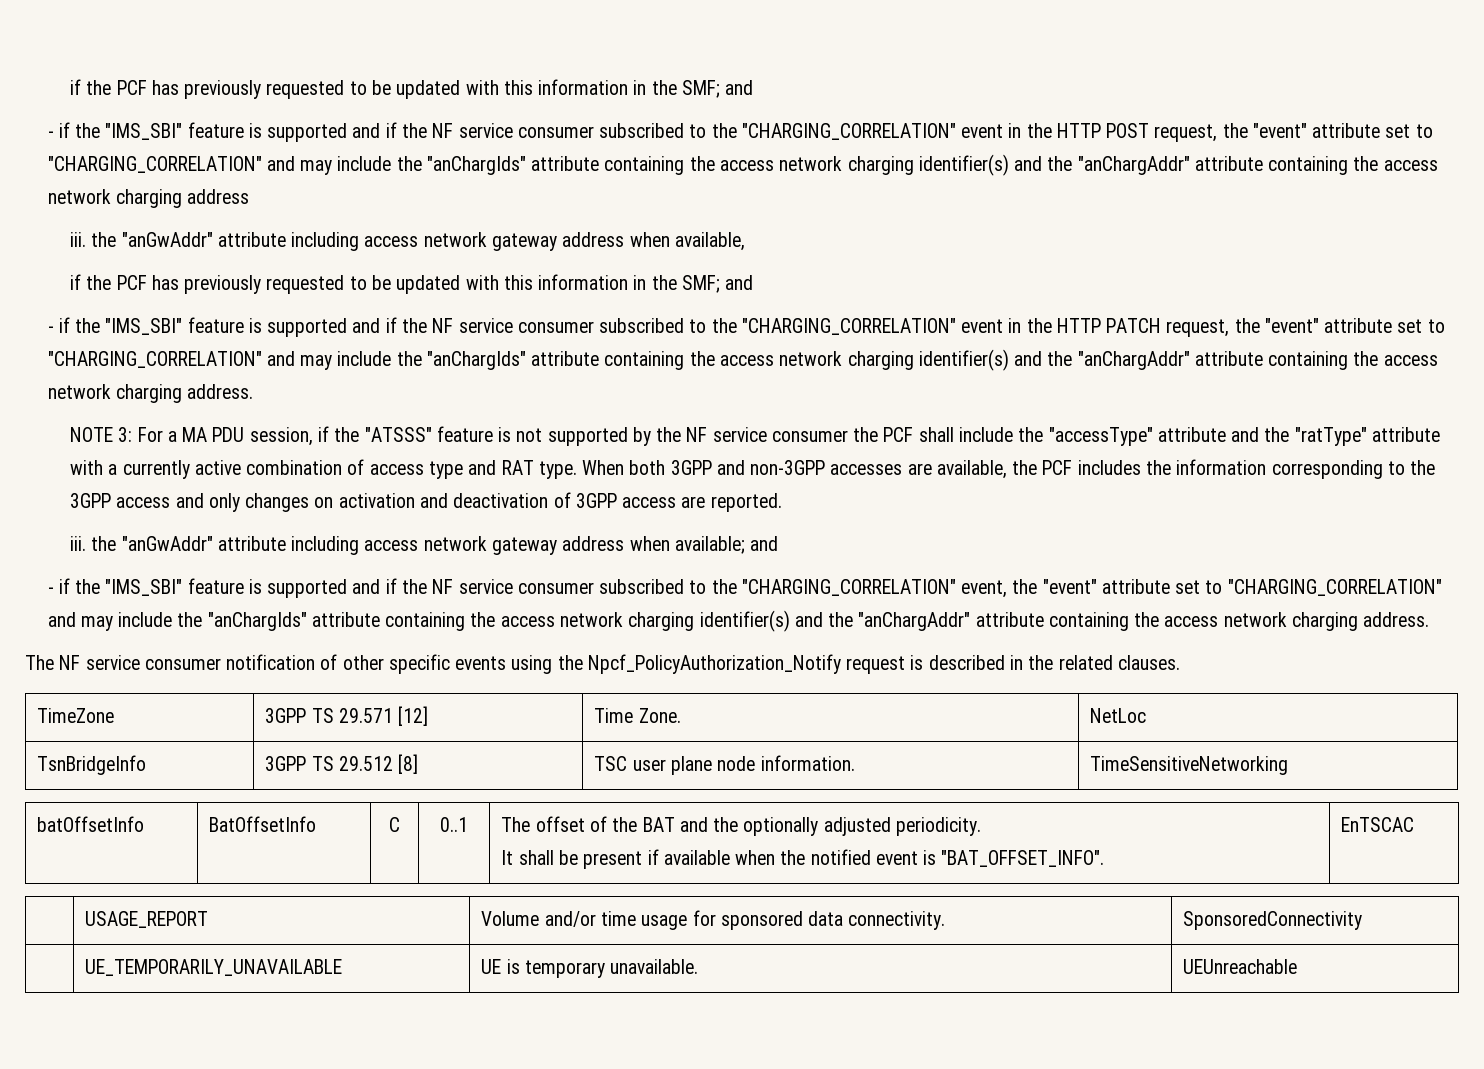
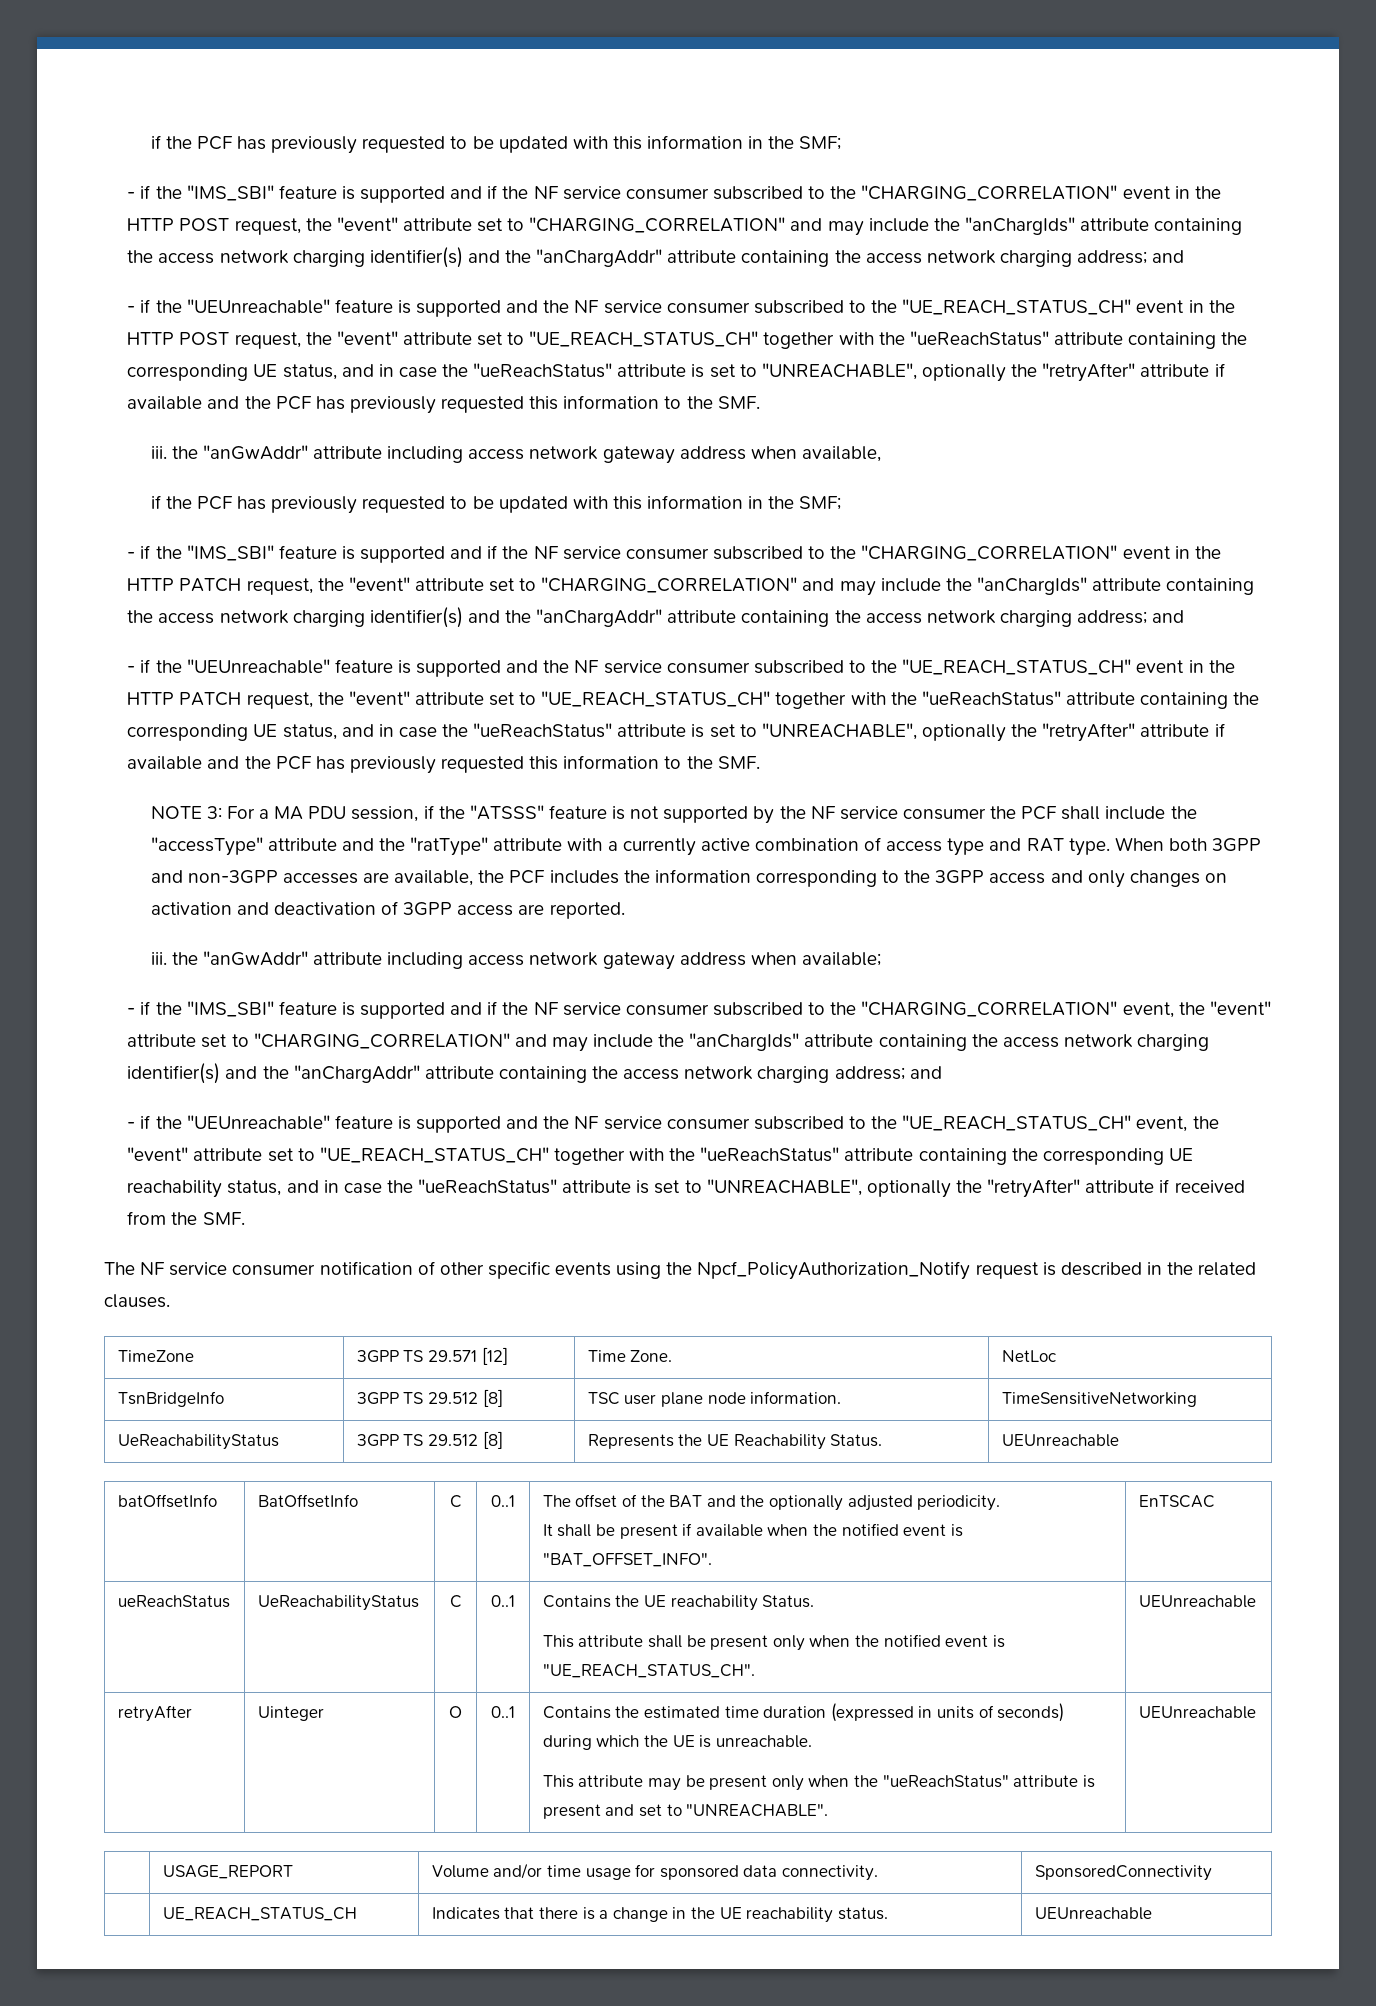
[725,80,754,95] and -> (842, 143) none
[187,189,250,204] address -> [1077,250,1185,264] [127,299,1235,317] [127,331,1248,349] [127,363,1225,382] [127,395,760,414] address; and // - if the "UEUnreachable" feature is supported and the NF service consumer subscribed to the "UE_REACH_STATUS_CH" event in the HTTP POST request, the "event" attribute set to "UE_REACH_STATUS_CH" together with the "ueReachStatus" attribute containing the corresponding UE status, and in case the "ueReachStatus" attribute is set to "UNREACHABLE", optionally the "retryAfter" attribute if available and the PCF has previously requested this information to the SMF.
[725,275,754,290] and -> (842, 503) none
[187,384,254,399] address. -> [1077,610,1185,624] [127,659,1235,677] [127,691,1260,709] [127,723,1225,742] [127,755,760,774] address; and // - if the "UEUnreachable" feature is supported and the NF service consumer subscribed to the "UE_REACH_STATUS_CH" event in the HTTP PATCH request, the "event" attribute set to "UE_REACH_STATUS_CH" together with the "ueReachStatus" attribute containing the corresponding UE status, and in case the "ueReachStatus" attribute is set to "UNREACHABLE", optionally the "retryAfter" attribute if available and the PCF has previously requested this information to the SMF.
[750,536,779,551] and -> (881, 959) none
[1363,612,1430,627] address. -> [834,1066,942,1080] [127,1115,1219,1133] [127,1147,1193,1165] [127,1179,1245,1198] [127,1211,245,1225] address; and // - if the "UEUnreachable" feature is supported and the NF service consumer subscribed to the "UE_REACH_STATUS_CH" event, the "event" attribute set to "UE_REACH_STATUS_CH" together with the "ueReachStatus" attribute containing the corresponding UE reachability status, and in case the "ueReachStatus" attribute is set to "UNREACHABLE", optionally the "retryAfter" attribute if received from the SMF.
(1289, 765) none -> [117,1434,279,1450] [356,1431,503,1449] [587,1434,883,1450] [1001,1434,1119,1447] // UeReachabilityStatus | 3GPP TS 29.512 [8] | Represents the UE Reachability Status. | UEUnreachable
(1415, 824) none -> [117,1595,230,1608] [257,1595,419,1611] [449,1595,462,1608] [491,1595,515,1607] [542,1595,815,1611] [542,1634,1005,1651] [542,1664,755,1678] [1138,1595,1256,1608] [117,1705,192,1722] [257,1706,324,1721] [449,1706,462,1718] [491,1706,515,1718] [542,1703,1065,1722] [542,1735,812,1750] [542,1775,1095,1791] [542,1804,829,1819] [1138,1706,1256,1719] // ueReachStatus | UeReachabilityStatus | C | 0..1 | Contains the UE reachability Status. // This attribute shall be present only when the notified event is "UE_REACH_STATUS_CH". | UEUnreachable // retryAfter | Uinteger | O | 0..1 | Contains the estimated time duration (expressed in units of seconds) during which the UE is unreachable. // This attribute may be present only when the "ueReachStatus" attribute is present and set to "UNREACHABLE". | UEUnreachable
[85,959,343,976] [481,959,699,978] UE_TEMPORARILY_UNAVAILABLE | UE is temporary unavailable. -> [162,1907,357,1921] [431,1907,888,1923] UE_REACH_STATUS_CH | Indicates that there is a change in the UE reachability status.

